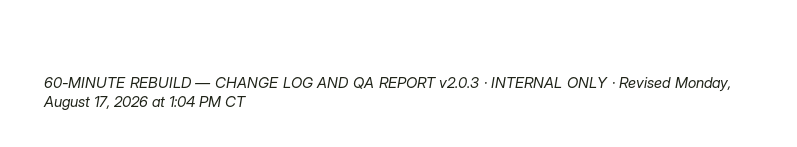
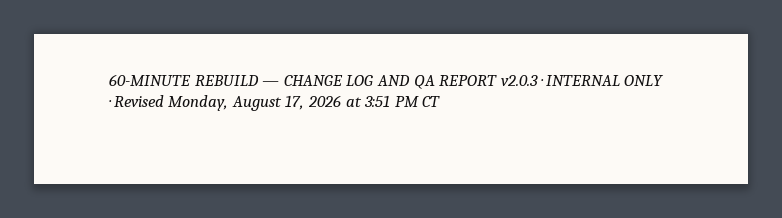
[169,96,196,107] 1:04 -> [364,95,391,107] 3:51

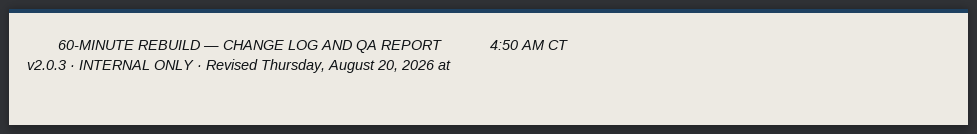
[168,95,419,111] Monday, August 17, 2026 at 3:51 PM -> [261,59,451,73] [490,40,545,50] Thursday, August 20, 2026 at 4:50 AM

